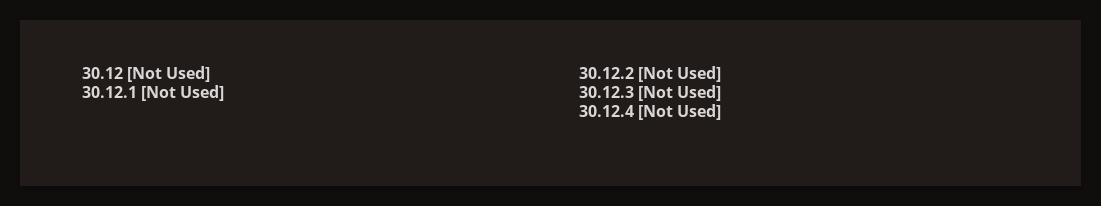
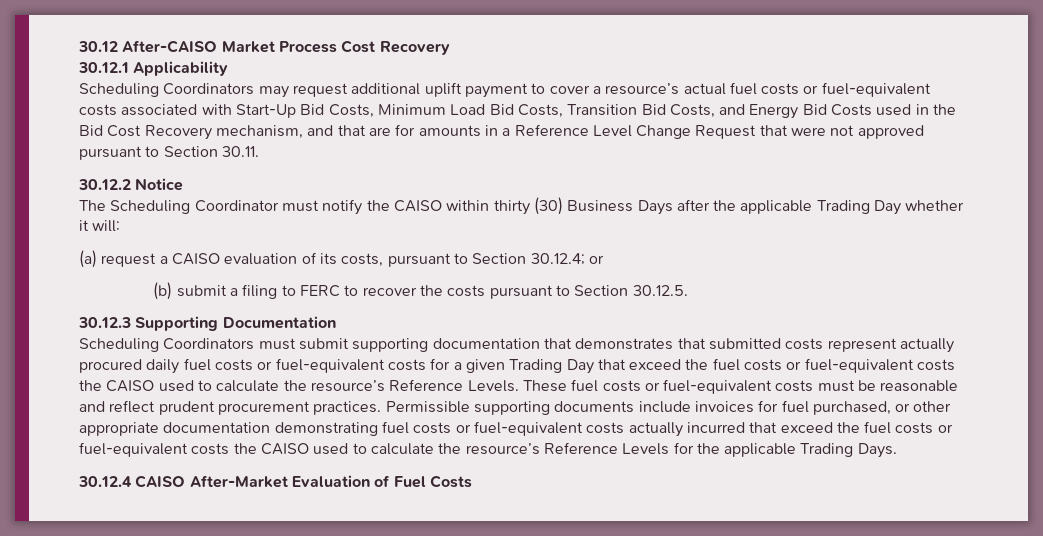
[127,66,211,82] [82,85,225,101] [579,66,722,82] [579,85,722,101] [579,104,722,120] [Not Used] // 30.12.1 [Not Used] // 30.12.2 [Not Used] // 30.12.3 [Not Used] // 30.12.4 [Not Used] -> [122,40,450,55] [78,61,229,76] [79,82,931,98] [79,104,957,119] [79,124,924,140] [79,146,259,160] [78,178,184,191] [79,197,965,215] [79,220,121,232] [79,250,604,268] [153,282,688,300] [78,316,336,331] [79,338,954,353] [79,358,956,374] [79,379,959,394] [79,400,952,415] [79,421,953,437] [79,442,897,458] [78,475,472,488] After-CAISO Market Process Cost Recovery // 30.12.1 Applicability // Scheduling Coordinators may request additional uplift payment to cover a resource’s actual fuel costs or fuel-equivalent costs associated with Start-Up Bid Costs, Minimum Load Bid Costs, Transition Bid Costs, and Energy Bid Costs used in the Bid Cost Recovery mechanism, and that are for amounts in a Reference Level Change Request that were not approved pursuant to Section 30.11. // 30.12.2 Notice // The Scheduling Coordinator must notify the CAISO within thirty (30) Business Days after the applicable Trading Day whether it will: // (a) request a CAISO evaluation of its costs, pursuant to Section 30.12.4; or // (b) submit a filing to FERC to recover the costs pursuant to Section 30.12.5. // 30.12.3 Supporting Documentation // Scheduling Coordinators must submit supporting documentation that demonstrates that submitted costs represent actually procured daily fuel costs or fuel-equivalent costs for a given Trading Day that exceed the fuel costs or fuel-equivalent costs the CAISO used to calculate the resource’s Reference Levels. These fuel costs or fuel-equivalent costs must be reasonable and reflect prudent procurement practices. Permissible supporting documents include invoices for fuel purchased, or other appropriate documentation demonstrating fuel costs or fuel-equivalent costs actually incurred that exceed the fuel costs or fuel-equivalent costs the CAISO used to calculate the resource’s Reference Levels for the applicable Trading Days. // 30.12.4 CAISO After-Market Evaluation of Fuel Costs

